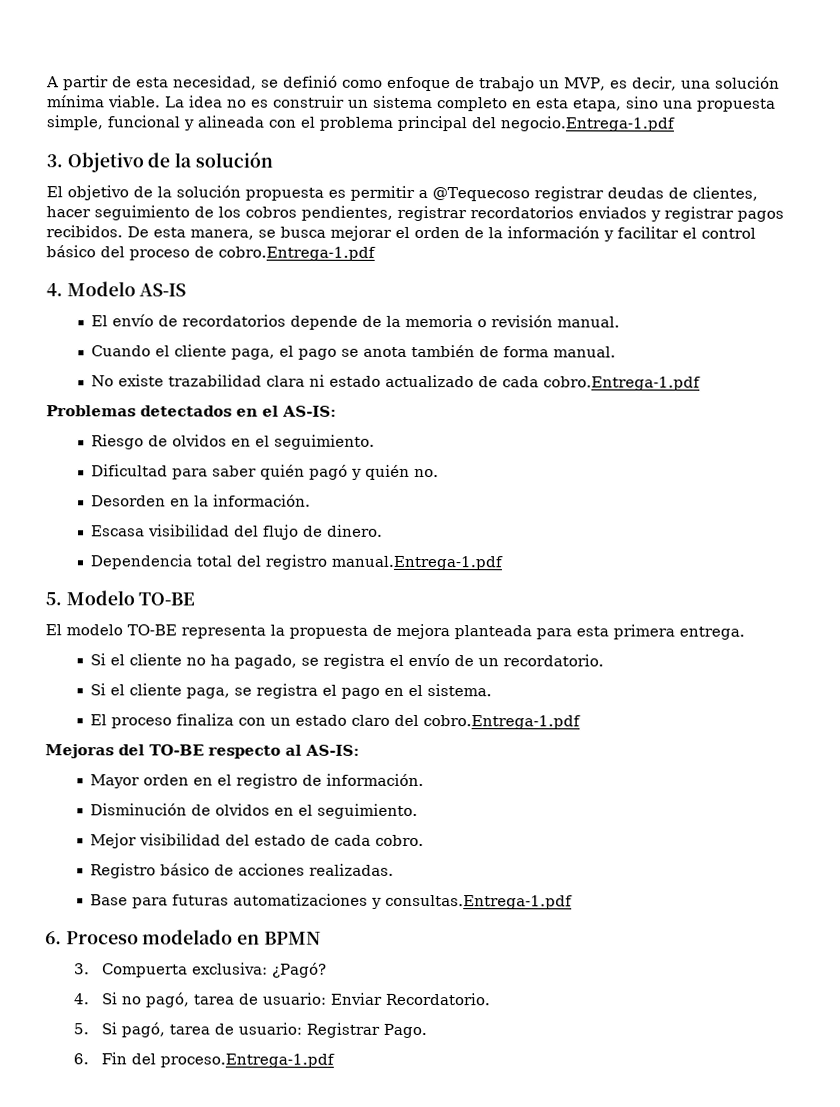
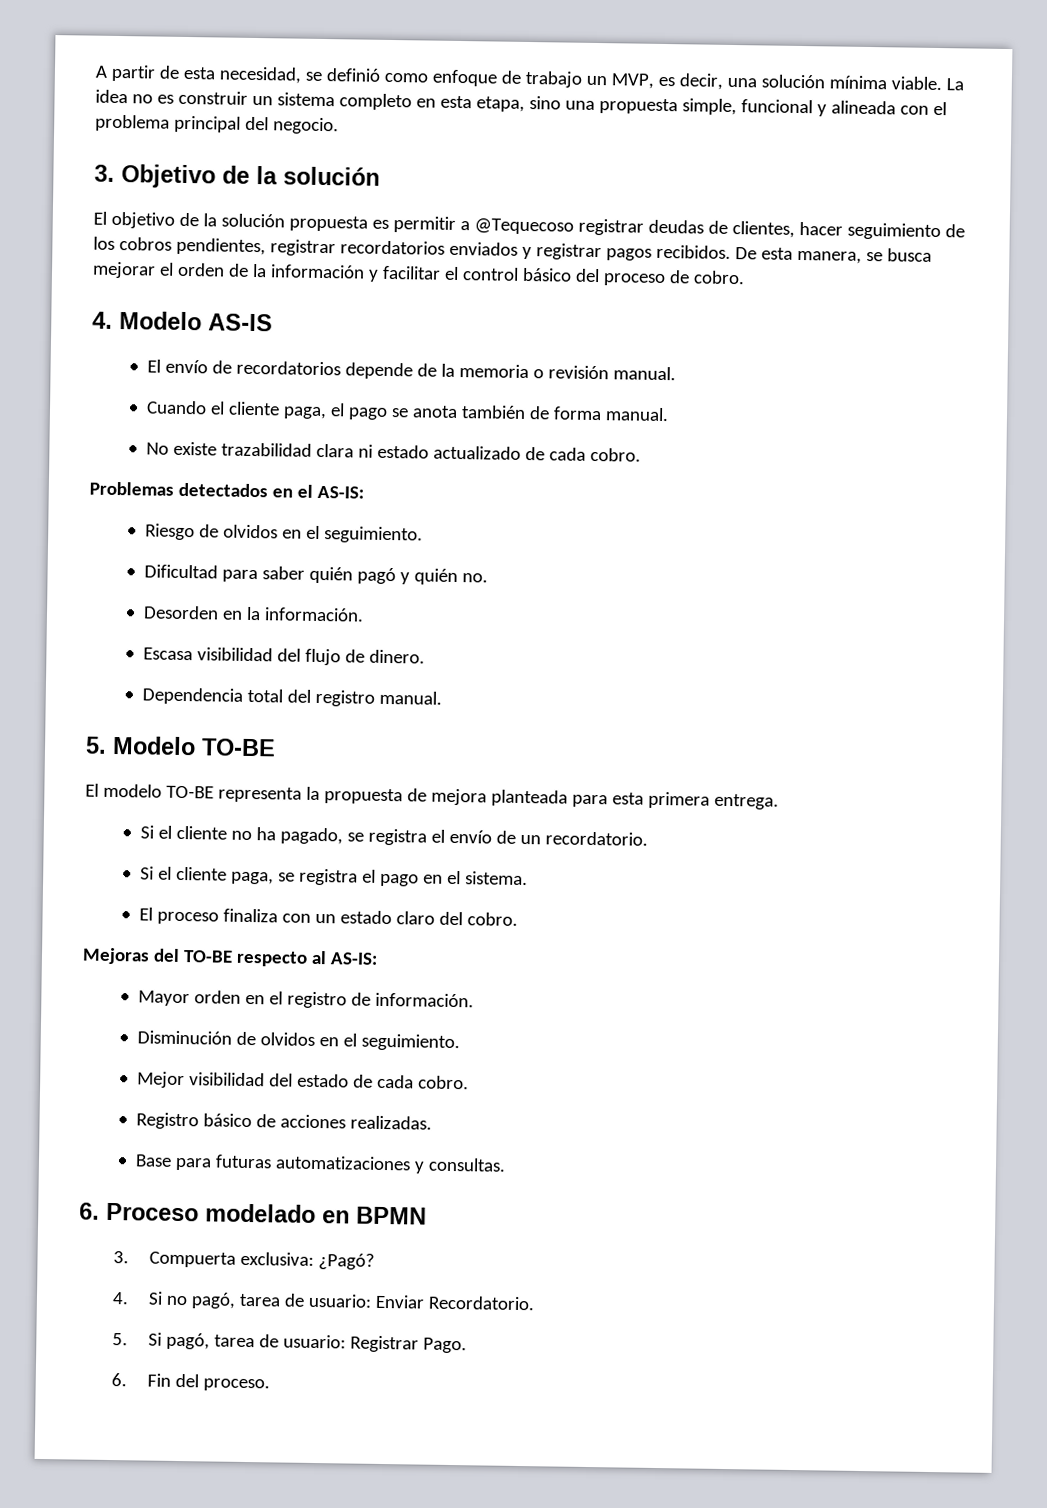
[500,116,675,132] negocio.Entrega-1.pdf -> [272,117,339,135] negocio.
[218,246,376,261] cobro.Entrega-1.pdf -> [692,270,745,285] cobro.
[543,376,702,391] cobro.Entrega-1.pdf -> [589,447,641,462] cobro.
[331,555,504,571] manual.Entrega-1.pdf -> [378,690,442,705] manual.
[423,715,582,730] cobro.Entrega-1.pdf -> [466,912,518,926] cobro.
[385,894,574,910] consultas.Entrega-1.pdf -> [427,1157,506,1172] consultas.
[160,1053,336,1068] proceso.Entrega-1.pdf -> [202,1378,270,1392] proceso.

